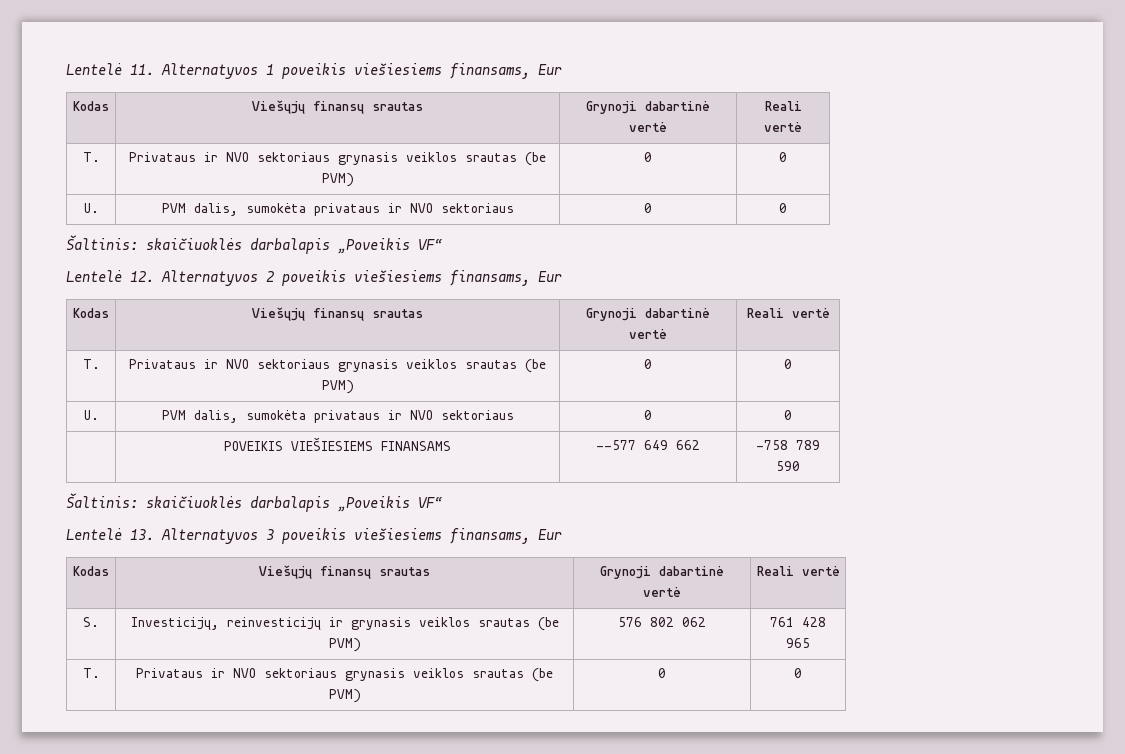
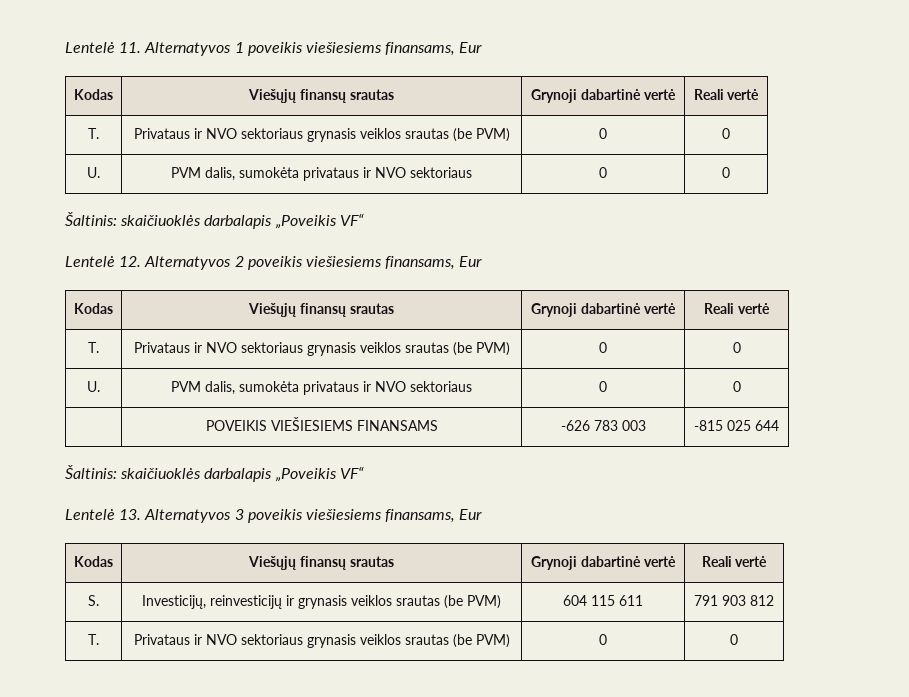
[596,440,700,450] [756,440,820,450] [776,461,800,471] --577 649 662 | -758 789 590 -> [560,420,646,431] [694,420,779,431] -626 783 003 | -815 025 644
[618,617,706,627] [770,617,826,627] [786,638,810,648] 576 802 062 | 761 428 965 -> [563,595,643,606] [694,595,774,606] 604 115 611 | 791 903 812

